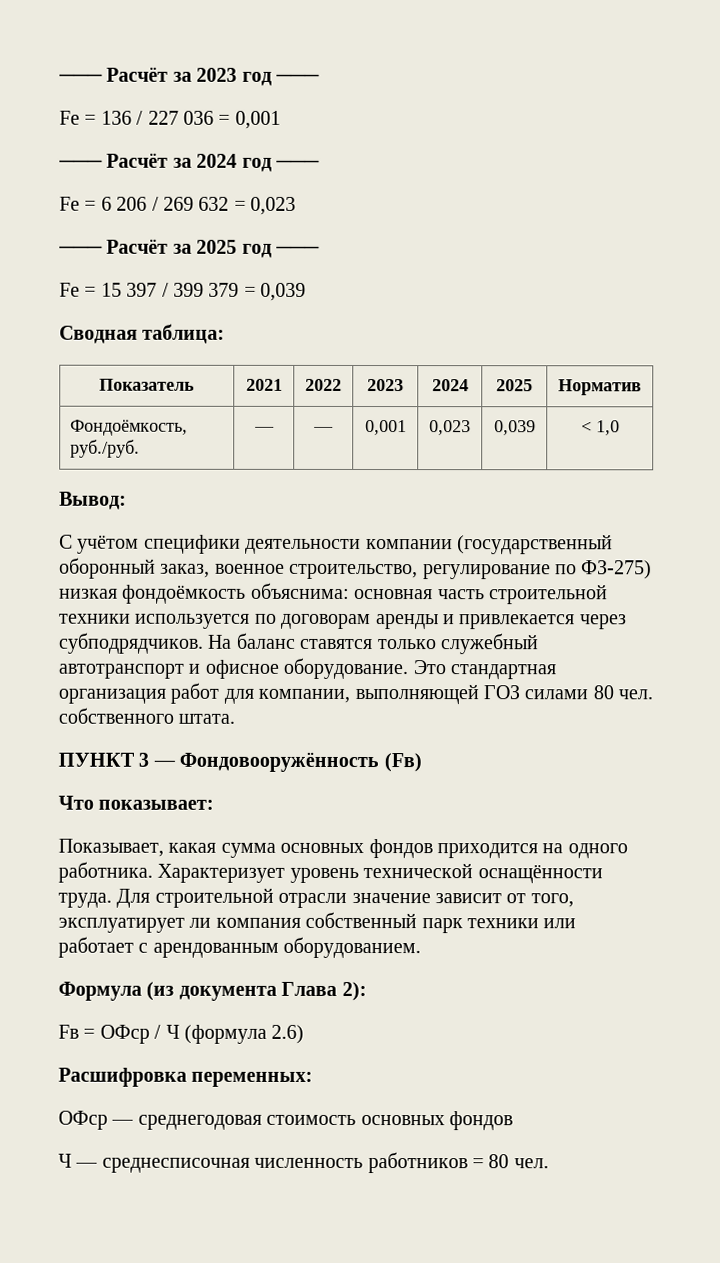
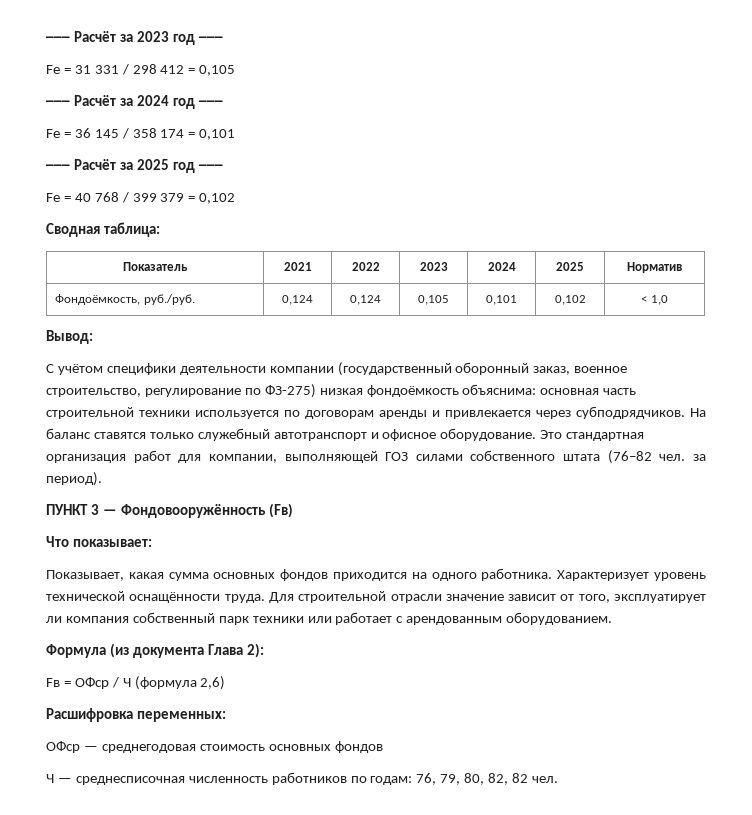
[100,110,281,129] 136 / 227 036 = 0,001 -> [74,64,236,76] 31 331 / 298 412 = 0,105
[100,196,297,215] 6 206 / 269 632 = 0,023 -> [74,128,236,140] 36 145 / 358 174 = 0,101
[100,282,158,297] 15 397 -> [74,192,119,202] 40 768
[260,282,307,301] 0,039 -> [199,193,236,204] 0,102
[253,426,275,432] [313,426,334,432] [364,420,407,436] [429,420,471,436] [493,420,536,436] — | — | 0,001 | 0,023 | 0,039 -> [282,295,313,305] [350,295,381,305] [418,295,449,305] [486,295,517,305] [554,295,586,305] 0,124 | 0,124 | 0,105 | 0,101 | 0,102
[592,685,654,700] [58,707,236,724] 80 чел. собственного штата. -> [470,450,706,464] [46,472,102,486] собственного штата (76–82 чел. за период).
[271,1024,305,1044] 2.6) -> [200,676,226,690] 2,6)
[472,1154,510,1169] = 80 -> [350,773,529,785] по годам: 76, 79, 80, 82, 82

